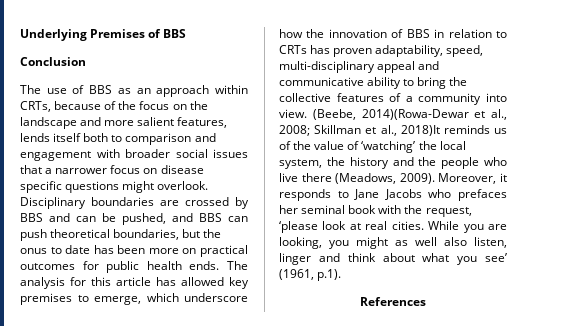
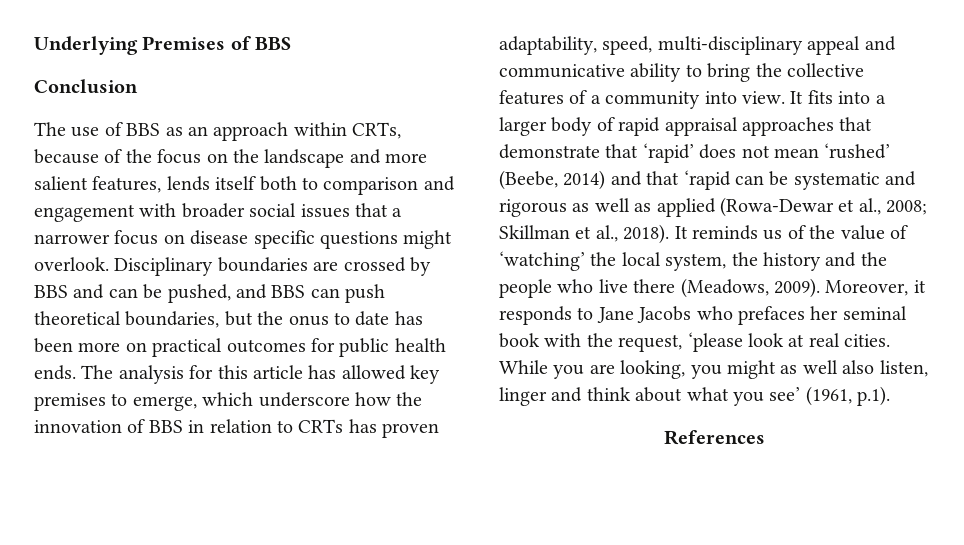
[312,109,469,120] (Beebe, 2014)(Rowa-Dewar -> [790,90,886,104] [499,117,873,136] [499,143,891,163] [499,170,917,190] [499,197,834,217] It fits into a larger body of rapid appraisal approaches that demonstrate that ‘rapid’ does not mean ‘rushed’ (Beebe, 2014) and that ‘rapid can be systematic and rigorous as well as applied (Rowa-Dewar
[400,125,440,136] 2018)It -> [623,224,688,244] 2018). It

